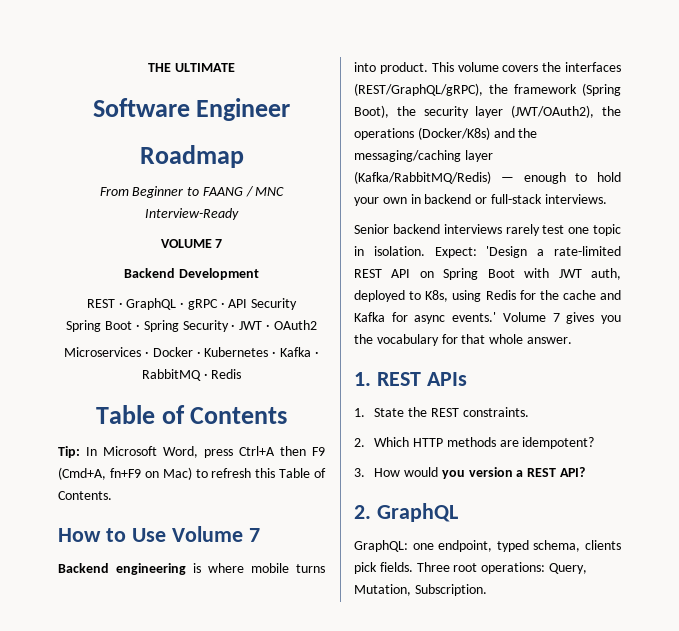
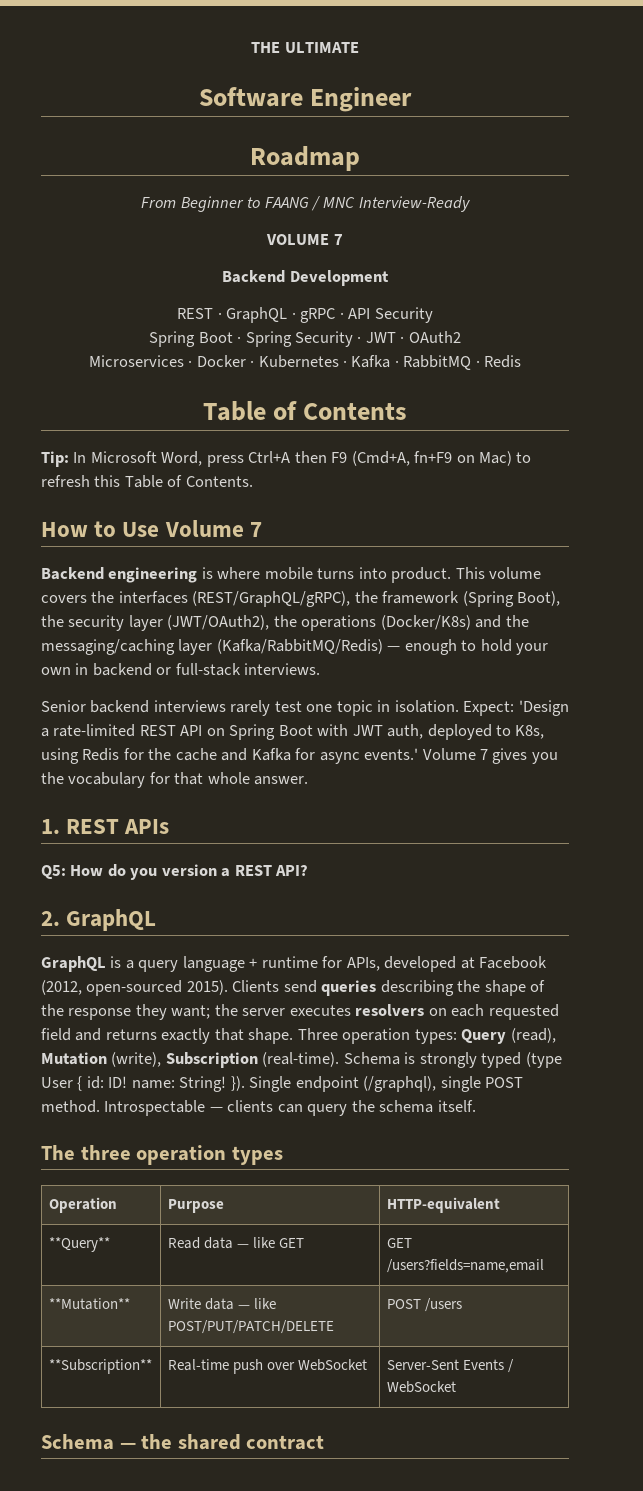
[354,407,529,417] [354,437,595,449] [354,467,439,477] 1. State the REST constraints. // 2. Which HTTP methods are idempotent? // 3. How would -> [41,864,126,879] Q5: How do
[354,540,621,552] [354,562,587,574] [354,584,487,596] GraphQL: one endpoint, typed schema, clients pick fields. Three root operations: Query, Mutation, Subscription. -> [41,956,548,972] [41,980,546,996] [41,1004,559,1020] [41,1028,556,1044] [41,1052,562,1068] [41,1076,524,1092] [41,1100,476,1116] [41,1145,283,1165] [48,1197,117,1213] [167,1199,224,1213] [386,1197,500,1213] [48,1237,110,1252] [167,1237,305,1249] [386,1238,412,1248] [386,1259,544,1273] [48,1298,130,1310] [167,1298,277,1310] [167,1320,334,1334] [386,1298,462,1312] [48,1359,152,1374] [167,1359,368,1374] [386,1359,515,1373] [386,1381,456,1393] [41,1434,325,1450] GraphQL is a query language + runtime for APIs, developed at Facebook (2012, open-sourced 2015). Clients send queries describing the shape of the response they want; the server executes resolvers on each requested field and returns exactly that shape. Three operation types: Query (read), Mutation (write), Subscription (real-time). Schema is strongly typed (type User { id: ID! name: String! }). Single endpoint (/graphql), single POST method. Introspectable — clients can query the schema itself. // The three operation types // Operation | Purpose | HTTP-equivalent // **Query** | Read data — like GET | GET /users?fields=name,email // **Mutation** | Write data — like POST/PUT/PATCH/DELETE | POST /users // **Subscription** | Real-time push over WebSocket | Server-Sent Events / WebSocket // Schema — the shared contract

